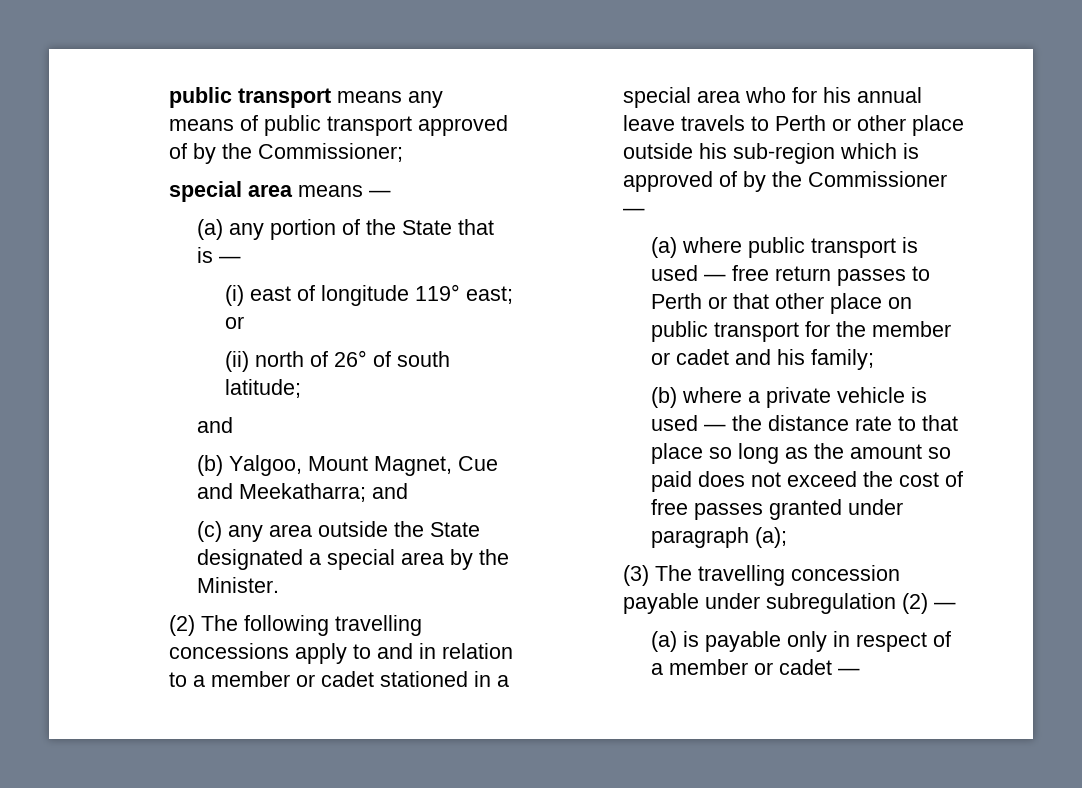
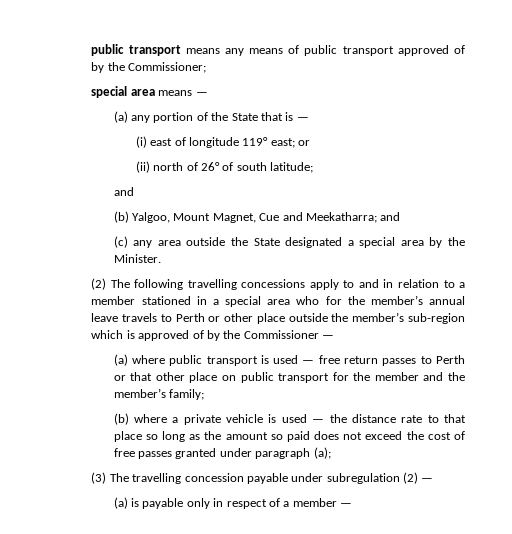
[296,671,375,687] or cadet -> (136, 300) none
[823,87,852,103] his -> [347,295,423,305] the member’s
[699,143,728,159] his -> [331,312,405,322] the member’s
[651,349,806,365] or cadet and his -> [423,372,465,381] [113,388,166,398] and the member’s
[754,659,833,675] or cadet -> (337, 502) none

